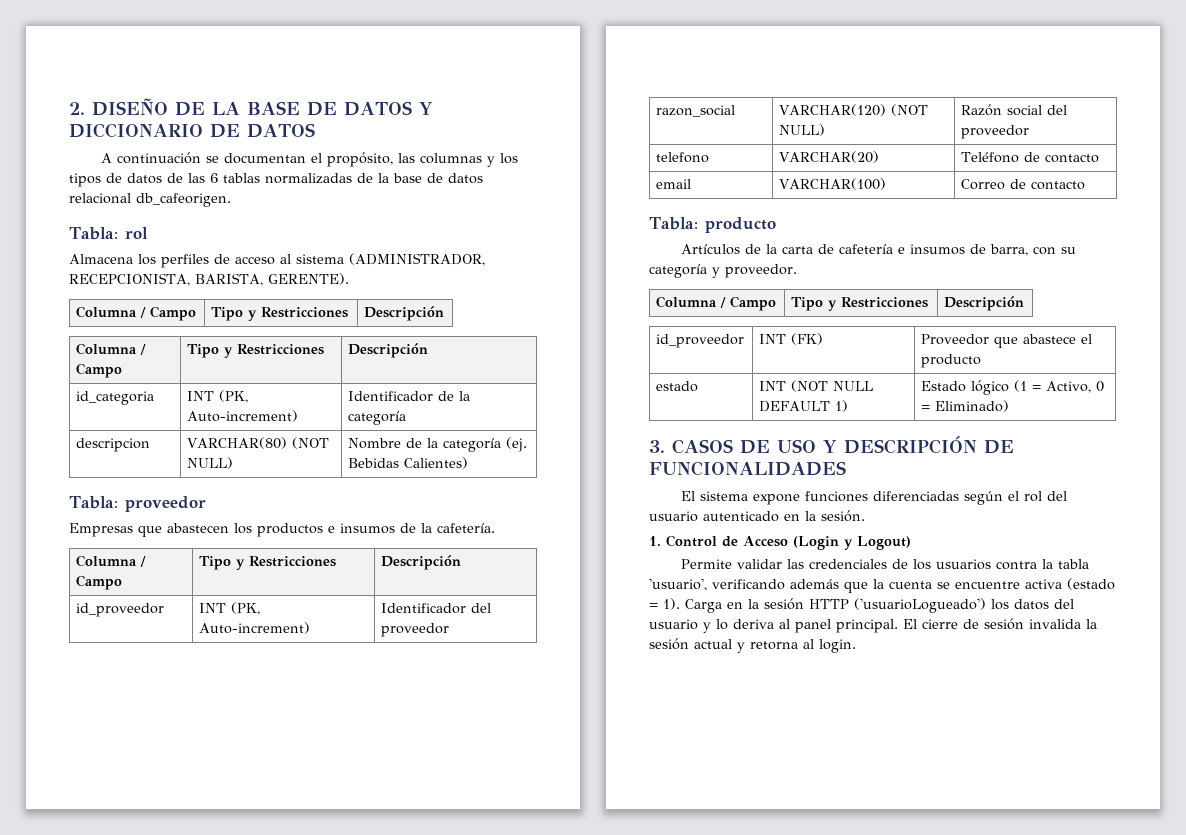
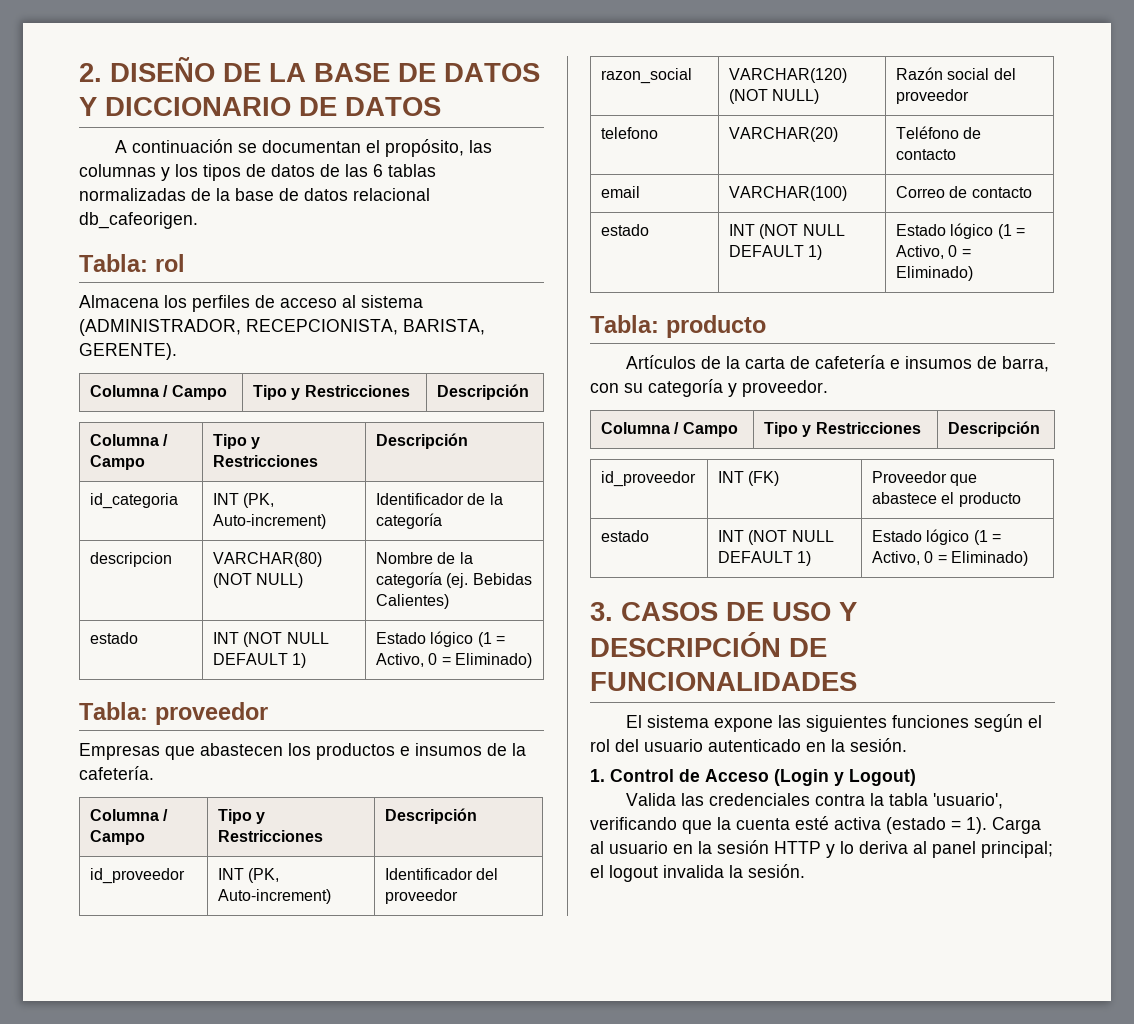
(469, 463) none -> [90,632,139,644] [213,632,329,647] [213,653,307,668] [376,631,506,647] [376,653,533,668] // estado | INT (NOT NULL DEFAULT 1) | Estado lógico (1 = Activo, 0 = Eliminado)
(1086, 185) none -> [601,224,650,236] [729,224,845,239] [729,245,823,260] [896,223,1026,239] [896,245,971,259] [896,266,974,281] // estado | INT (NOT NULL DEFAULT 1) | Estado lógico (1 = Activo, 0 = Eliminado)
[805,491,960,502] funciones diferenciadas -> [777,715,969,732] las siguientes funciones
[681,559,992,570] Permite validar las credenciales de los usuarios -> [625,793,810,806] Valida las credenciales
[790,579,839,589] además -> (677, 823) none
[937,581,1020,589] se encuentre -> [795,816,829,830] esté
(722, 606) none -> [590,841,668,854] al usuario
[854,598,1074,613] [649,619,698,630] ('usuarioLogueado') los datos del usuario -> (821, 847) none
[836,618,1097,633] [649,638,856,653] principal. El cierre de sesión invalida la sesión actual y retorna al login. -> [981,841,1053,858] [590,864,805,882] principal; el logout invalida la sesión.

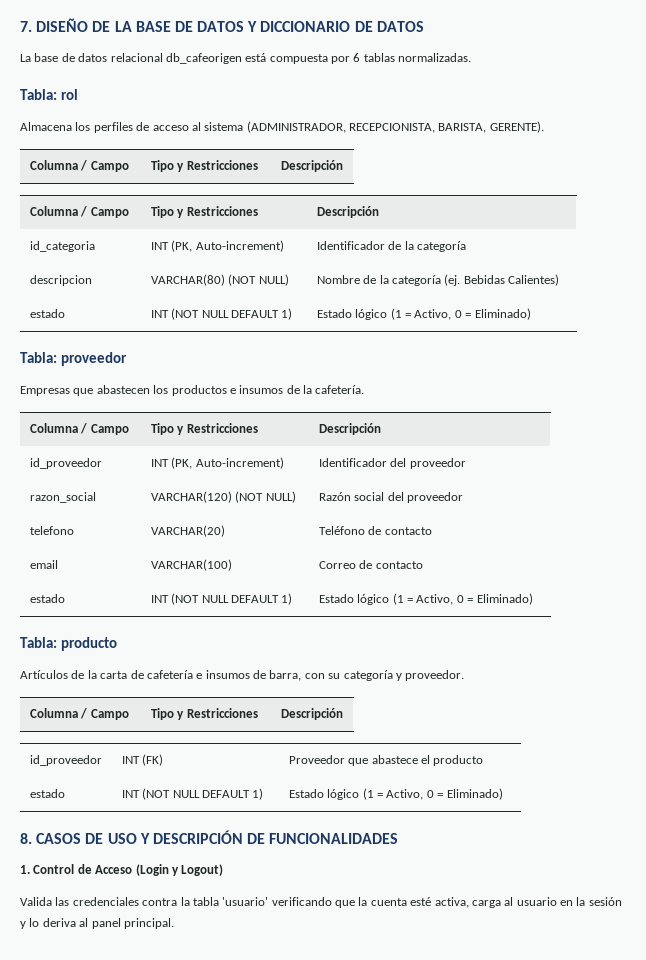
[79,63,102,82] 2. -> [20,21,32,32] 7.
[114,139,492,157] [79,164,436,181] [79,188,430,201] [79,212,198,229] A continuación se documentan el propósito, las columnas y los tipos de datos de las 6 tablas normalizadas de la base de datos relacional db_cafeorigen. -> [20,53,472,64] La base de datos relacional db_cafeorigen está compuesta por 6 tablas normalizadas.
[590,602,613,621] 3. -> [20,833,32,844] 8.
[625,714,1042,732] [590,738,907,752] // El sistema expone las siguientes funciones según el rol del usuario autenticado en la sesión. -> (399, 838) none
[932,793,1003,809] 'usuario', -> [222,897,269,906] 'usuario'
[834,817,1041,834] activa (estado = 1). Carga -> [434,897,501,908] activa, carga
[774,841,821,854] HTTP -> (622, 901) none
[981,841,1053,858] [590,864,805,882] principal; el logout invalida la sesión. -> [123,918,174,929] principal.

